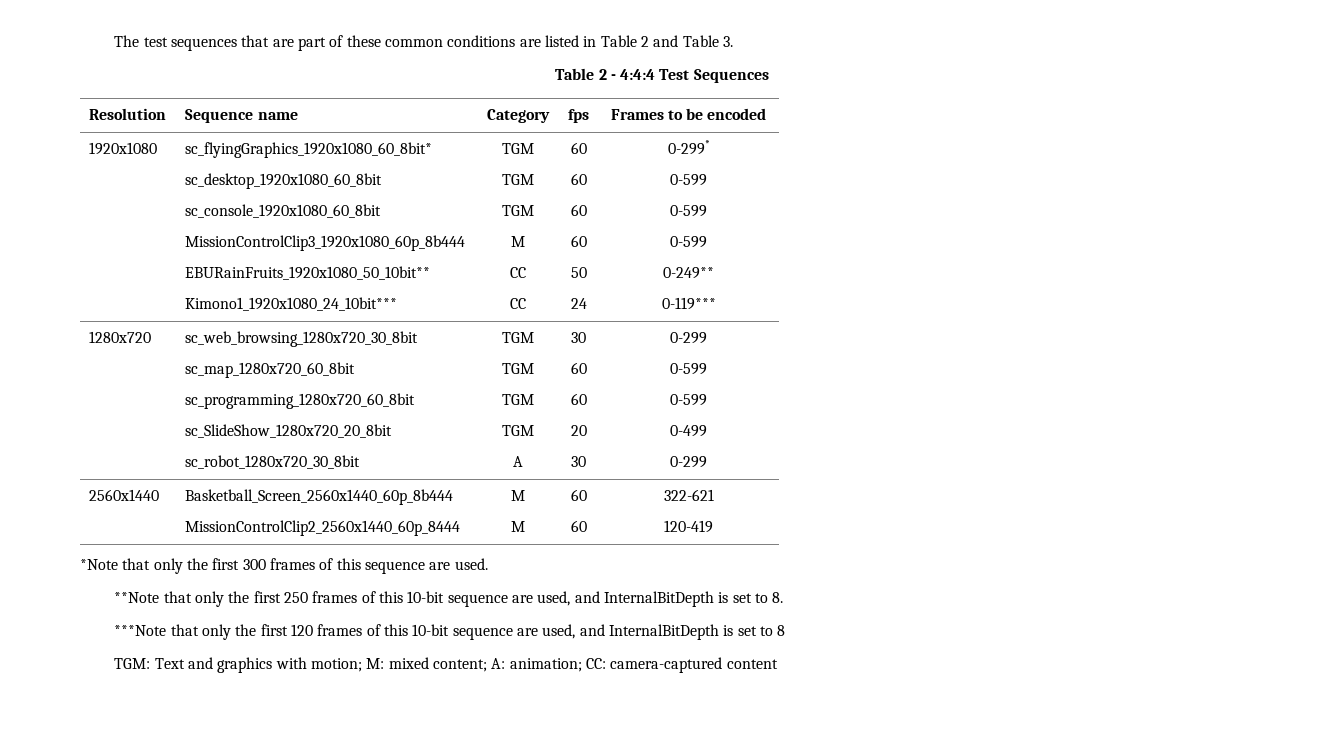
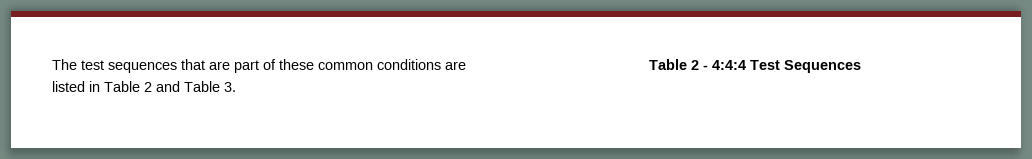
[89,108,167,120] [185,109,298,123] [486,109,550,123] [568,109,589,123] [610,108,767,120] [89,142,158,155] [185,142,433,158] [185,173,383,189] [185,204,382,218] [185,235,466,251] [185,266,431,280] [185,297,398,311] [501,143,534,154] [501,174,534,185] [501,205,534,216] [510,236,525,247] [509,267,526,278] [509,298,526,309] [570,142,587,154] [570,173,587,185] [570,204,587,216] [570,235,587,247] [570,267,587,278] [570,298,587,309] [667,140,710,155] [670,174,707,186] [670,205,707,217] [670,236,707,248] [663,267,714,279] [661,297,716,310] [89,331,152,343] [185,331,419,347] [185,362,356,378] [185,393,416,409] [185,424,393,438] [185,455,361,469] [501,332,534,343] [501,363,534,374] [501,394,534,405] [501,425,534,436] [512,456,523,467] [571,332,586,343] [570,362,587,374] [570,393,587,405] [570,425,587,436] [571,456,586,467] [670,332,707,344] [670,363,707,375] [670,394,707,406] [670,425,707,437] [670,456,707,468] [89,489,160,501] [185,489,454,505] [185,520,461,536] [510,490,525,501] [510,521,525,532] [570,489,587,501] [570,520,587,532] [663,489,714,501] [664,520,713,533] [80,558,488,574] [114,591,784,607] [114,624,786,640] [114,657,778,673] // Resolution | Sequence name | Category | fps | Frames to be encoded // 1920x1080 | sc_flyingGraphics_1920x1080_60_8bit* // sc_desktop_1920x1080_60_8bit // sc_console_1920x1080_60_8bit // MissionControlClip3_1920x1080_60p_8b444 // EBURainFruits_1920x1080_50_10bit** // Kimono1_1920x1080_24_10bit*** | TGM // TGM // TGM // M // CC // CC | 60 // 60 // 60 // 60 // 50 // 24 | 0-299* // 0-599 // 0-599 // 0-599 // 0-249** // 0-119*** // 1280x720 | sc_web_browsing_1280x720_30_8bit // sc_map_1280x720_60_8bit // sc_programming_1280x720_60_8bit // sc_SlideShow_1280x720_20_8bit // sc_robot_1280x720_30_8bit | TGM // TGM // TGM // TGM // A | 30 // 60 // 60 // 20 // 30 | 0-299 // 0-599 // 0-599 // 0-499 // 0-299 // 2560x1440 | Basketball_Screen_2560x1440_60p_8b444 // MissionControlClip2_2560x1440_60p_8444 | M // M | 60 // 60 | 322-621 // 120-419 // *Note that only the first 300 frames of this sequence are used. // **Note that only the first 250 frames of this 10-bit sequence are used, and InternalBitDepth is set to 8. // ***Note that only the first 120 frames of this 10-bit sequence are used, and InternalBitDepth is set to 8 // TGM: Text and graphics with motion; M: mixed content; A: animation; CC: camera-captured content -> (861, 66) none

